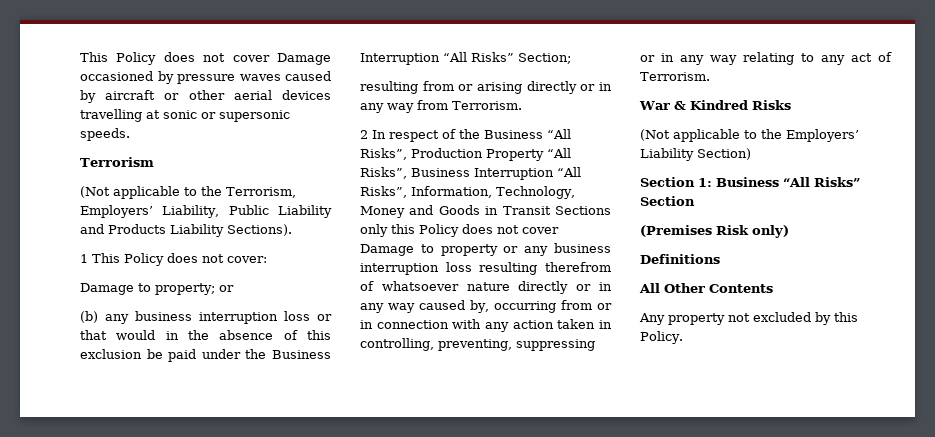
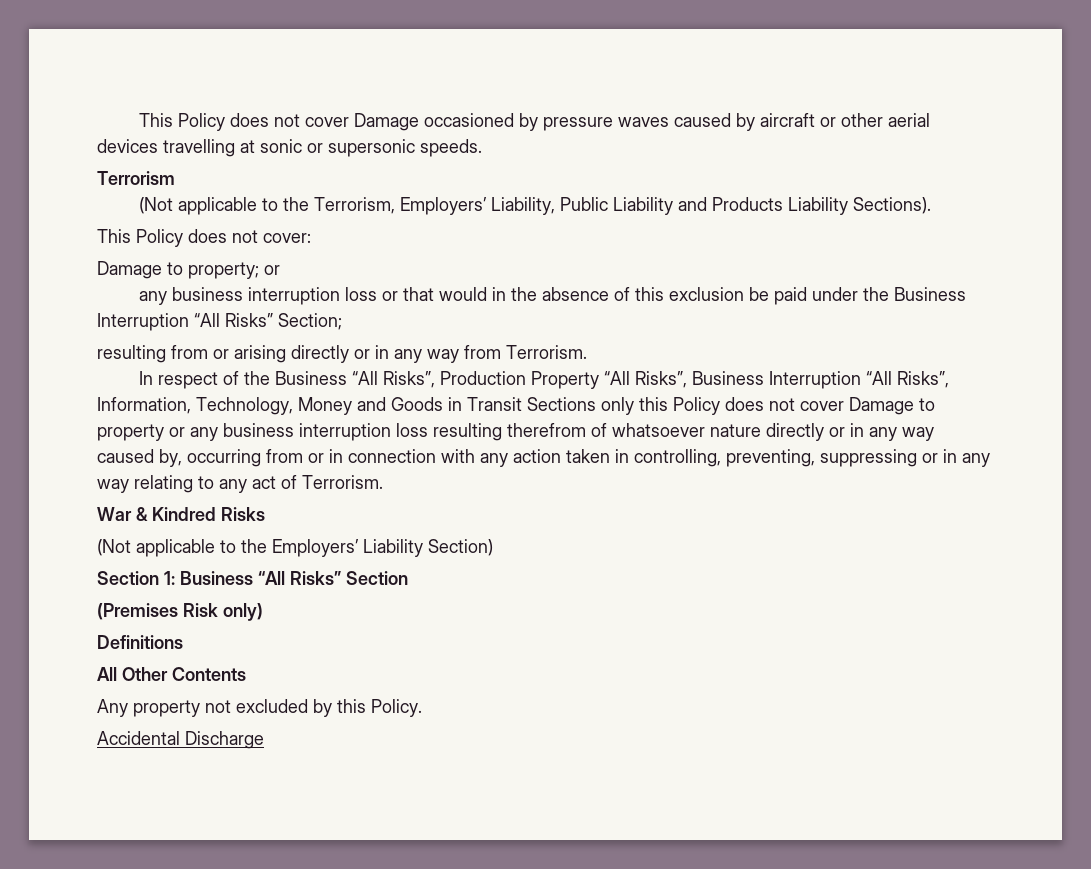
[80,254,88,263] 1 -> (931, 205) none
[80,311,98,323] (b) -> (280, 270) none
[360,130,368,139] 2 -> (587, 352) none
(683, 337) none -> [97,731,264,749] // Accidental Discharge

